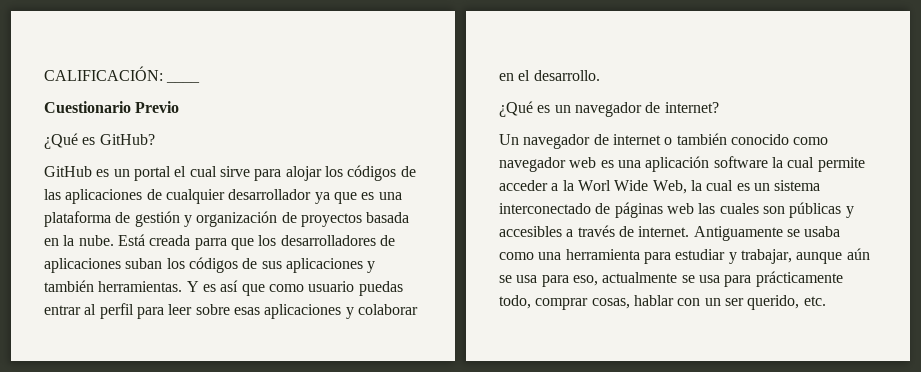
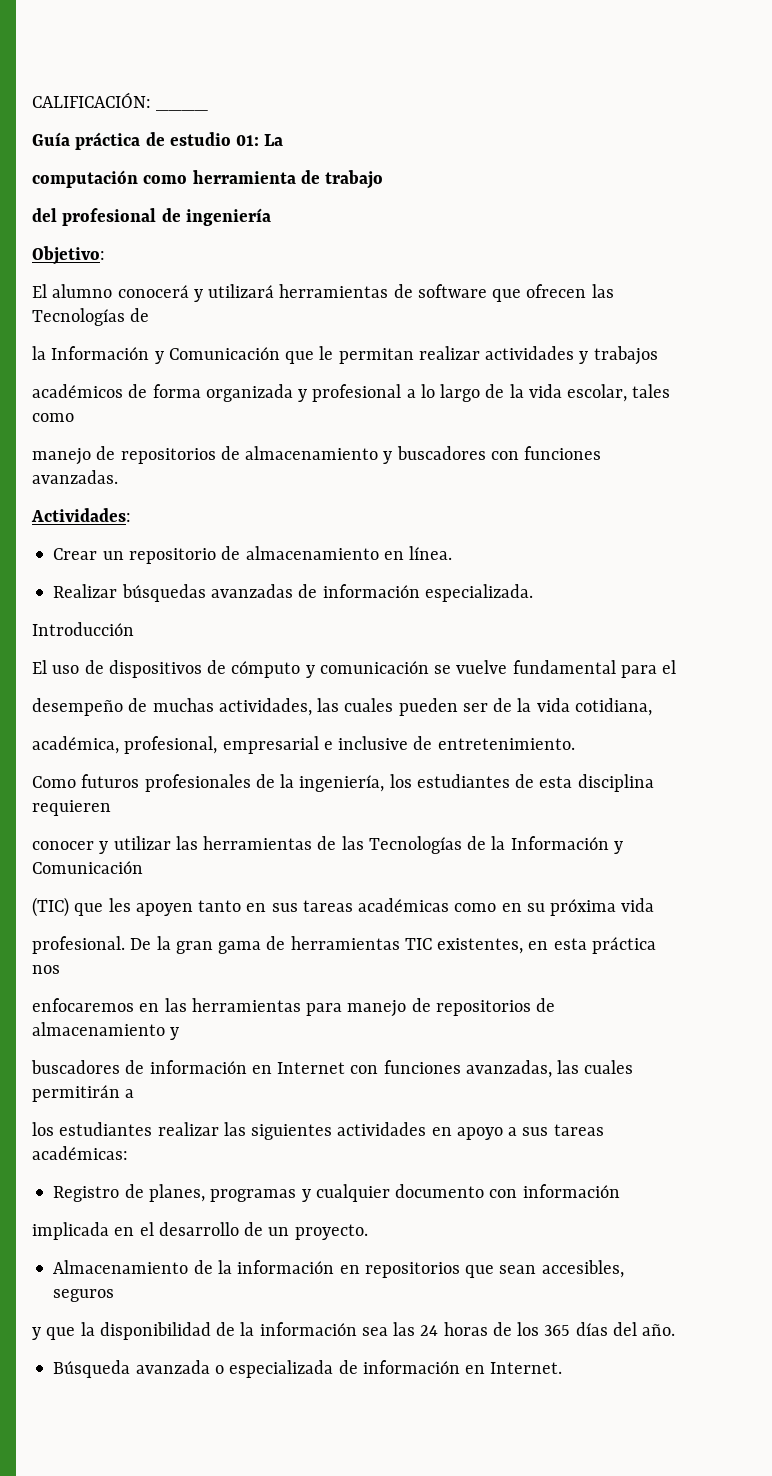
[44,101,180,113] [44,133,155,149] [44,165,416,181] [44,189,402,204] [44,211,410,227] [44,234,395,250] [44,257,376,273] [44,280,403,296] [44,303,418,319] [499,70,600,81] [499,101,719,117] [499,133,829,149] [499,156,865,172] [499,180,821,194] [499,202,854,218] [499,225,841,241] [499,248,870,264] [499,271,843,287] [499,295,826,310] Cuestionario Previo // ¿Qué es GitHub? // GitHub es un portal el cual sirve para alojar los códigos de las aplicaciones de cualquier desarrollador ya que es una plataforma de gestión y organización de proyectos basada en la nube. Está creada parra que los desarrolladores de aplicaciones suban los códigos de sus aplicaciones y también herramientas. Y es así que como usuario puedas entrar al perfil para leer sobre esas aplicaciones y colaborar en el desarrollo. // ¿Qué es un navegador de internet? // Un navegador de internet o también conocido como navegador web es una aplicación software la cual permite acceder a la Worl Wide Web, la cual es un sistema interconectado de páginas web las cuales son públicas y accesibles a través de internet. Antiguamente se usaba como una herramienta para estudiar y trabajar, aunque aún se usa para eso, actualmente se usa para prácticamente todo, comprar cosas, hablar con un ser querido, etc. -> [32,132,284,150] [32,170,384,189] [32,208,271,226] [32,246,105,265] [32,284,614,302] [32,308,150,326] [32,346,658,365] [32,384,671,402] [32,413,74,422] [32,446,602,465] [32,470,118,484] [31,508,131,522] [53,546,453,564] [53,584,533,602] [32,622,134,636] [32,660,677,678] [32,698,652,716] [32,736,575,754] [32,774,654,792] [32,800,111,816] [32,836,623,854] [32,861,143,874] [32,897,655,917] [32,936,656,954] [32,965,60,974] [32,998,556,1017] [32,1022,180,1040] [31,1060,634,1078] [32,1085,135,1102] [32,1122,604,1140] [32,1146,128,1160] [53,1184,620,1202] [32,1222,368,1240] [53,1260,624,1278] [53,1289,115,1302] [32,1322,676,1340] [53,1360,563,1378] Guía práctica de estudio 01: La // computación como herramienta de trabajo // del profesional de ingeniería // Objetivo: // El alumno conocerá y utilizará herramientas de software que ofrecen las Tecnologías de // la Información y Comunicación que le permitan realizar actividades y trabajos // académicos de forma organizada y profesional a lo largo de la vida escolar, tales como // manejo de repositorios de almacenamiento y buscadores con funciones avanzadas. // Actividades: // Crear un repositorio de almacenamiento en línea. // Realizar búsquedas avanzadas de información especializada. // Introducción // El uso de dispositivos de cómputo y comunicación se vuelve fundamental para el // desempeño de muchas actividades, las cuales pueden ser de la vida cotidiana, // académica, profesional, empresarial e inclusive de entretenimiento. // Como futuros profesionales de la ingeniería, los estudiantes de esta disciplina requieren // conocer y utilizar las herramientas de las Tecnologías de la Información y Comunicación // (TIC) que les apoyen tanto en sus tareas académicas como en su próxima vida // profesional. De la gran gama de herramientas TIC existentes, en esta práctica nos // enfocaremos en las herramientas para manejo de repositorios de almacenamiento y // buscadores de información en Internet con funciones avanzadas, las cuales permitirán a // los estudiantes realizar las siguientes actividades en apoyo a sus tareas académicas: // Registro de planes, programas y cualquier documento con información // implicada en el desarrollo de un proyecto. // Almacenamiento de la información en repositorios que sean accesibles, seguros // y que la disponibilidad de la información sea las 24 horas de los 365 días del año. // Búsqueda avanzada o especializada de información en Internet.

